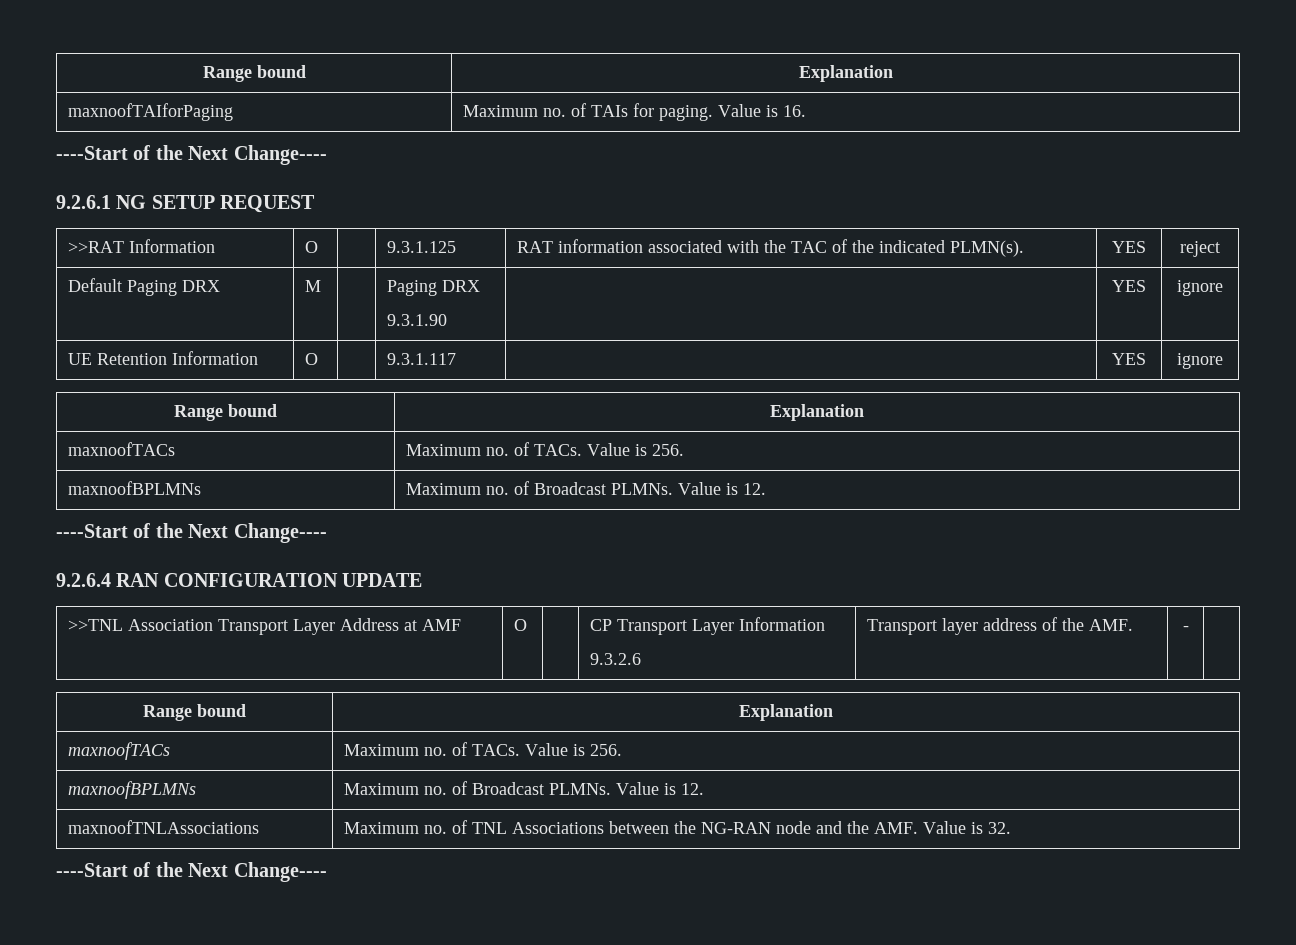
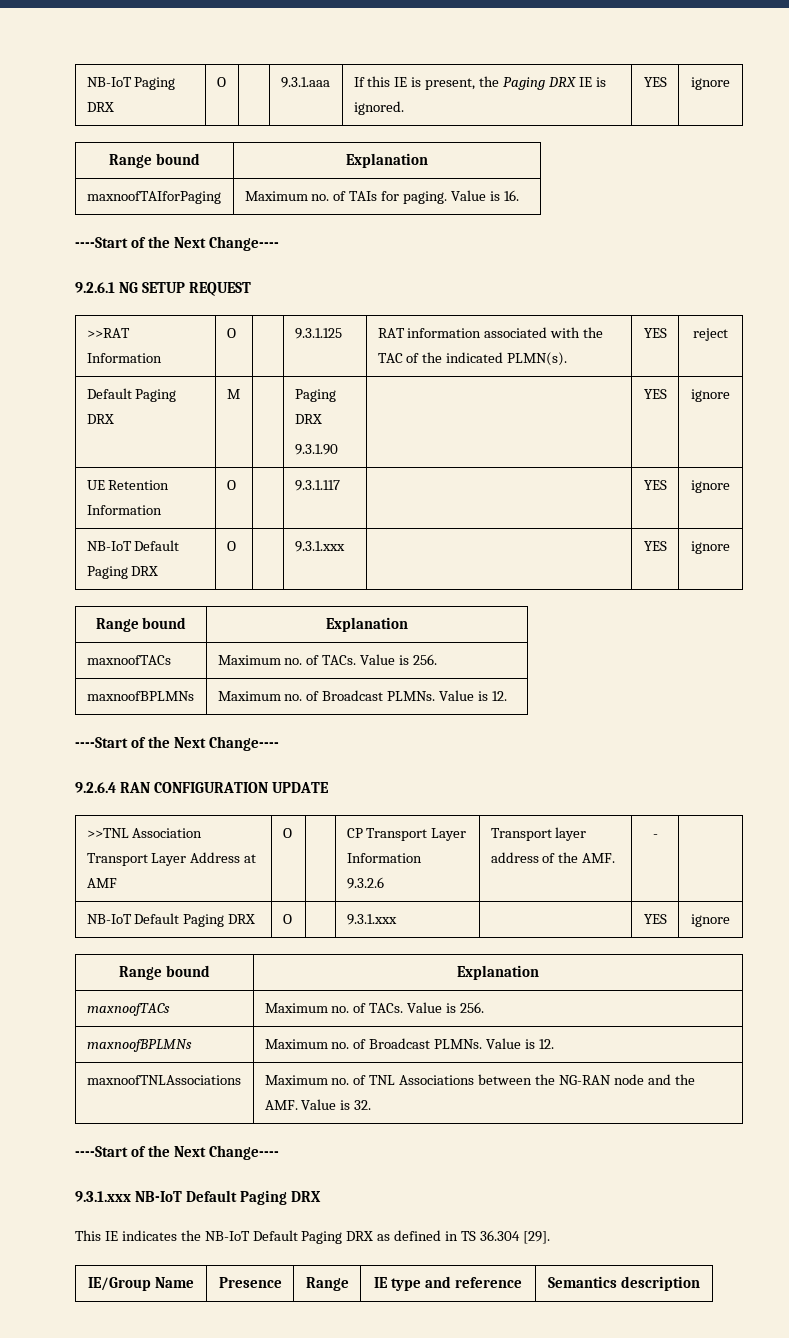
(202, 74) none -> [86,77,176,90] [86,102,114,112] [216,77,226,87] [280,77,330,88] [353,76,606,90] [353,101,404,115] [643,77,667,87] [691,77,730,90] NB-IoT Paging DRX | O | | 9.3.1.aaa | If this IE is present, the Paging DRX IE is ignored. | YES | ignore //
(1224, 361) none -> [86,540,180,551] [86,566,159,579] [226,541,236,551] [294,541,345,552] [643,541,667,551] [691,541,730,554] // NB-IoT Default Paging DRX | O | | 9.3.1.xxx | | YES | ignore
(1189, 628) none -> [86,913,256,927] [282,914,292,924] [346,914,397,925] [643,914,667,924] [691,914,730,927] // NB-IoT Default Paging DRX | O | | 9.3.1.xxx | | YES | ignore
(327, 872) none -> [75,1190,321,1205] [75,1230,550,1244] [88,1277,194,1291] [218,1277,282,1288] [305,1277,349,1291] [374,1276,522,1291] [548,1276,700,1291] // 9.3.1.xxx NB-IoT Default Paging DRX // This IE indicates the NB-IoT Default Paging DRX as defined in TS 36.304 [29]. // IE/Group Name | Presence | Range | IE type and reference | Semantics description

